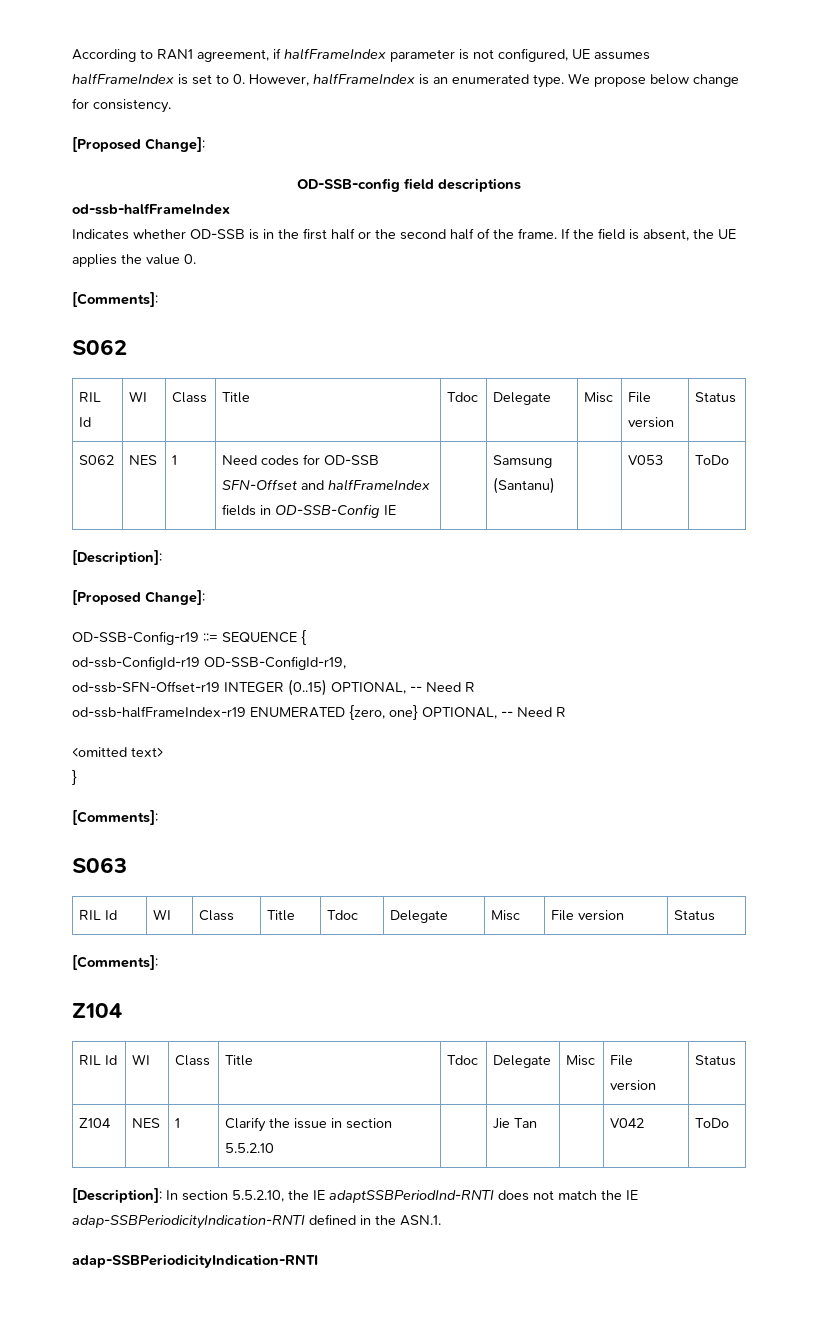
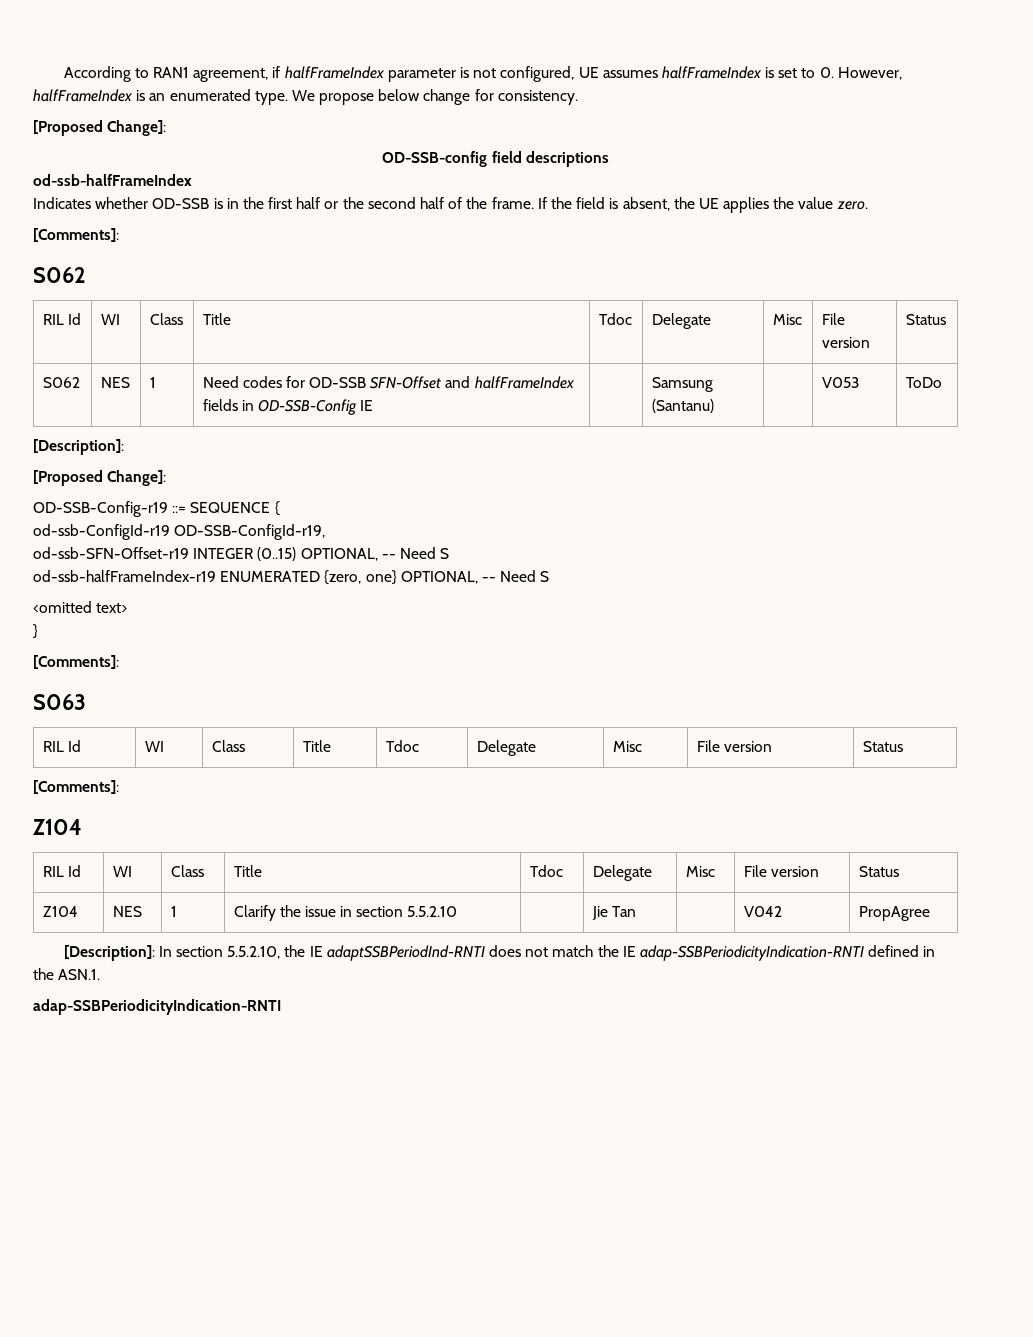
[184,254,196,264] 0. -> [836,201,868,210] zero.
[465,682,475,692] R -> [440,548,450,559] S
[556,707,566,717] R -> [540,571,550,582] S
[695,1118,730,1128] ToDo -> [858,906,930,921] PropAgree

